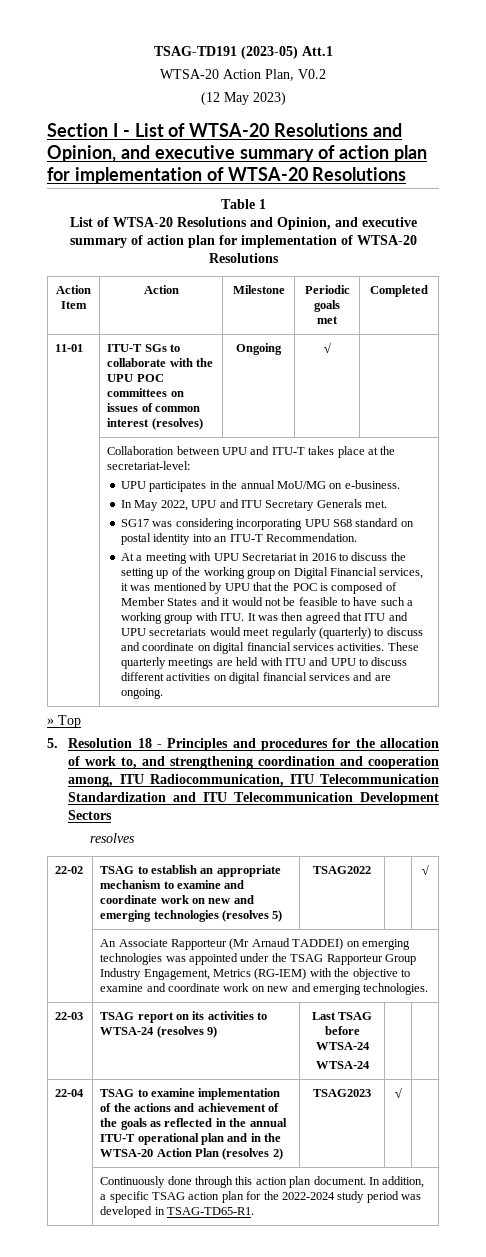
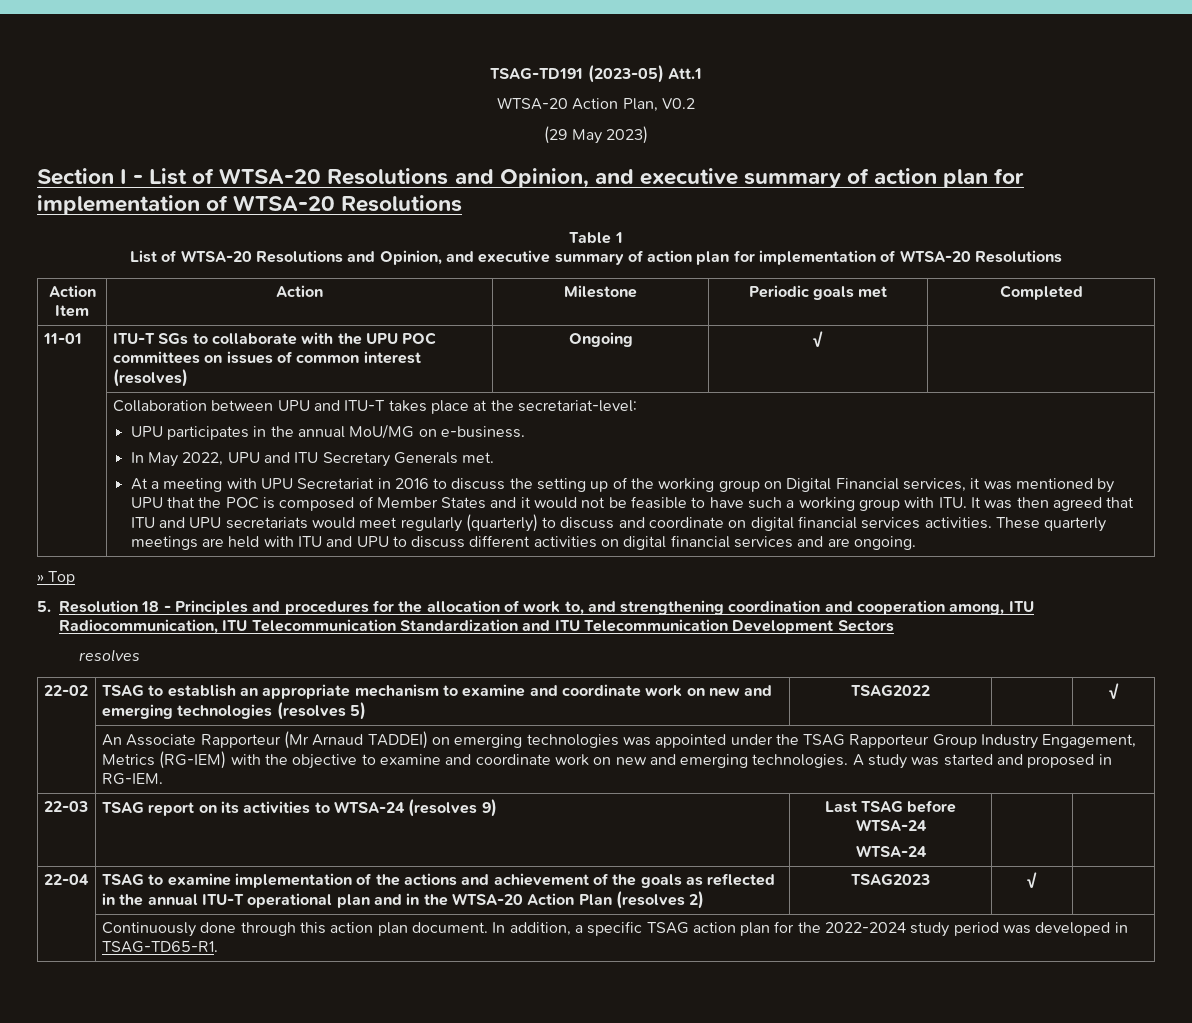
[200,92,220,105] (12 -> [544,126,568,144] (29
[121,518,414,530] [121,533,357,545] // SG17 was considering incorporating UPU S68 standard on postal identity into an ITU-T Recommendation. -> (495, 457) none
(429, 989) none -> [852,754,1112,769] [101,773,163,785] A study was started and proposed in RG-IEM.

